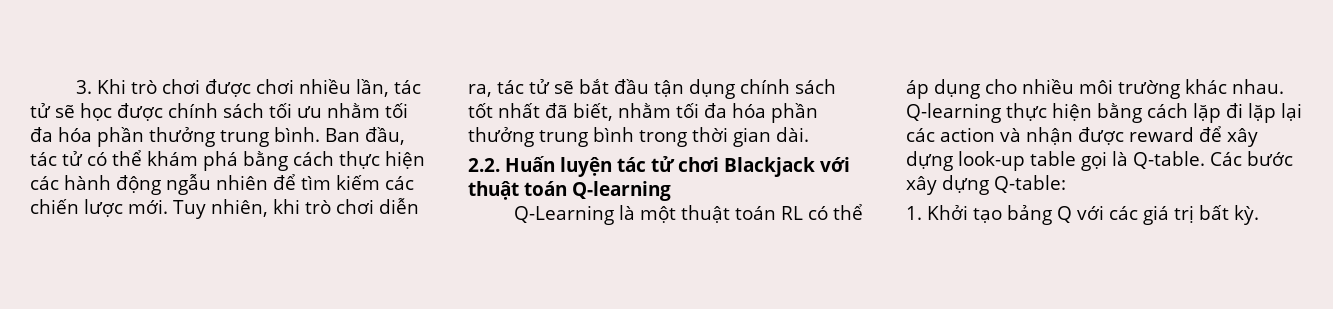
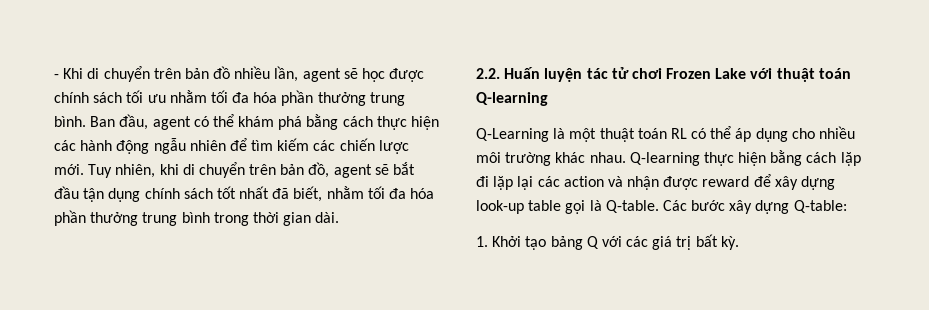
[76,79,422,97] [30,103,51,118] 3. Khi trò chơi được chơi nhiều lần, tác tử -> [54,66,341,82] - Khi di chuyển trên bản đồ nhiều lần, agent
[30,151,83,166] tác tử -> [152,116,191,130] agent
[304,198,419,214] [468,79,550,97] trò chơi diễn ra, tác tử -> [182,162,372,178] di chuyển trên bản đồ, agent
[724,157,815,177] Blackjack -> [666,68,747,79] Frozen Lake

